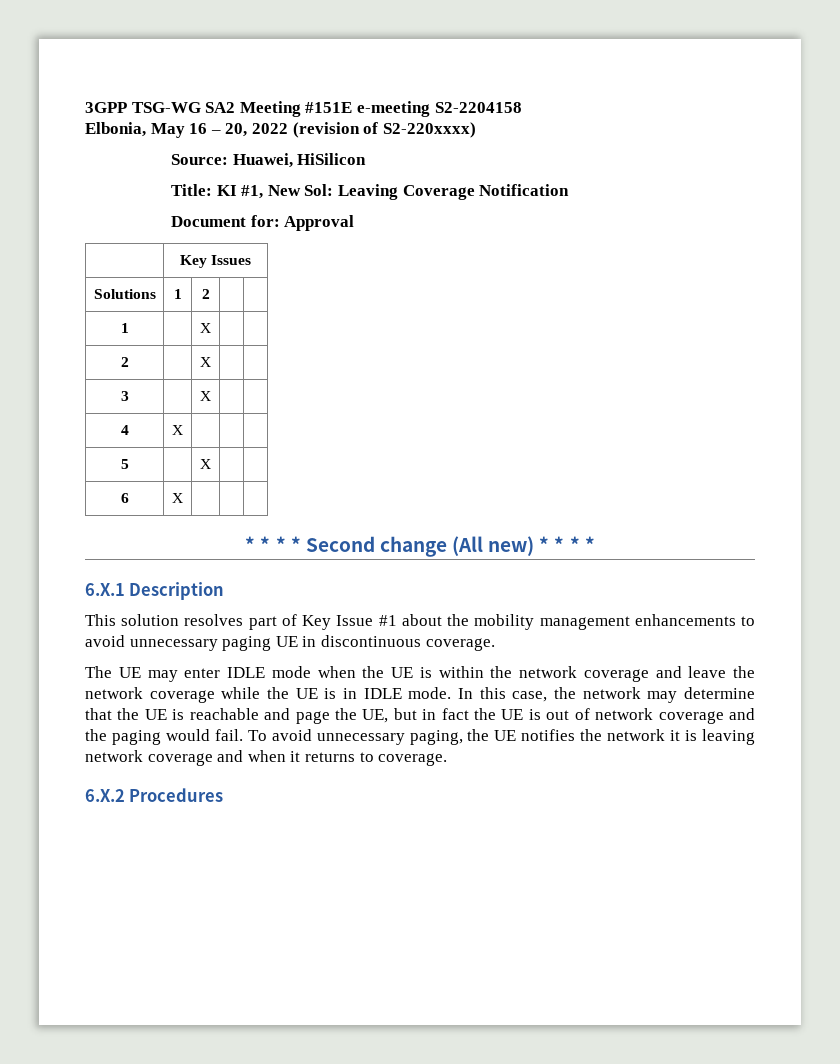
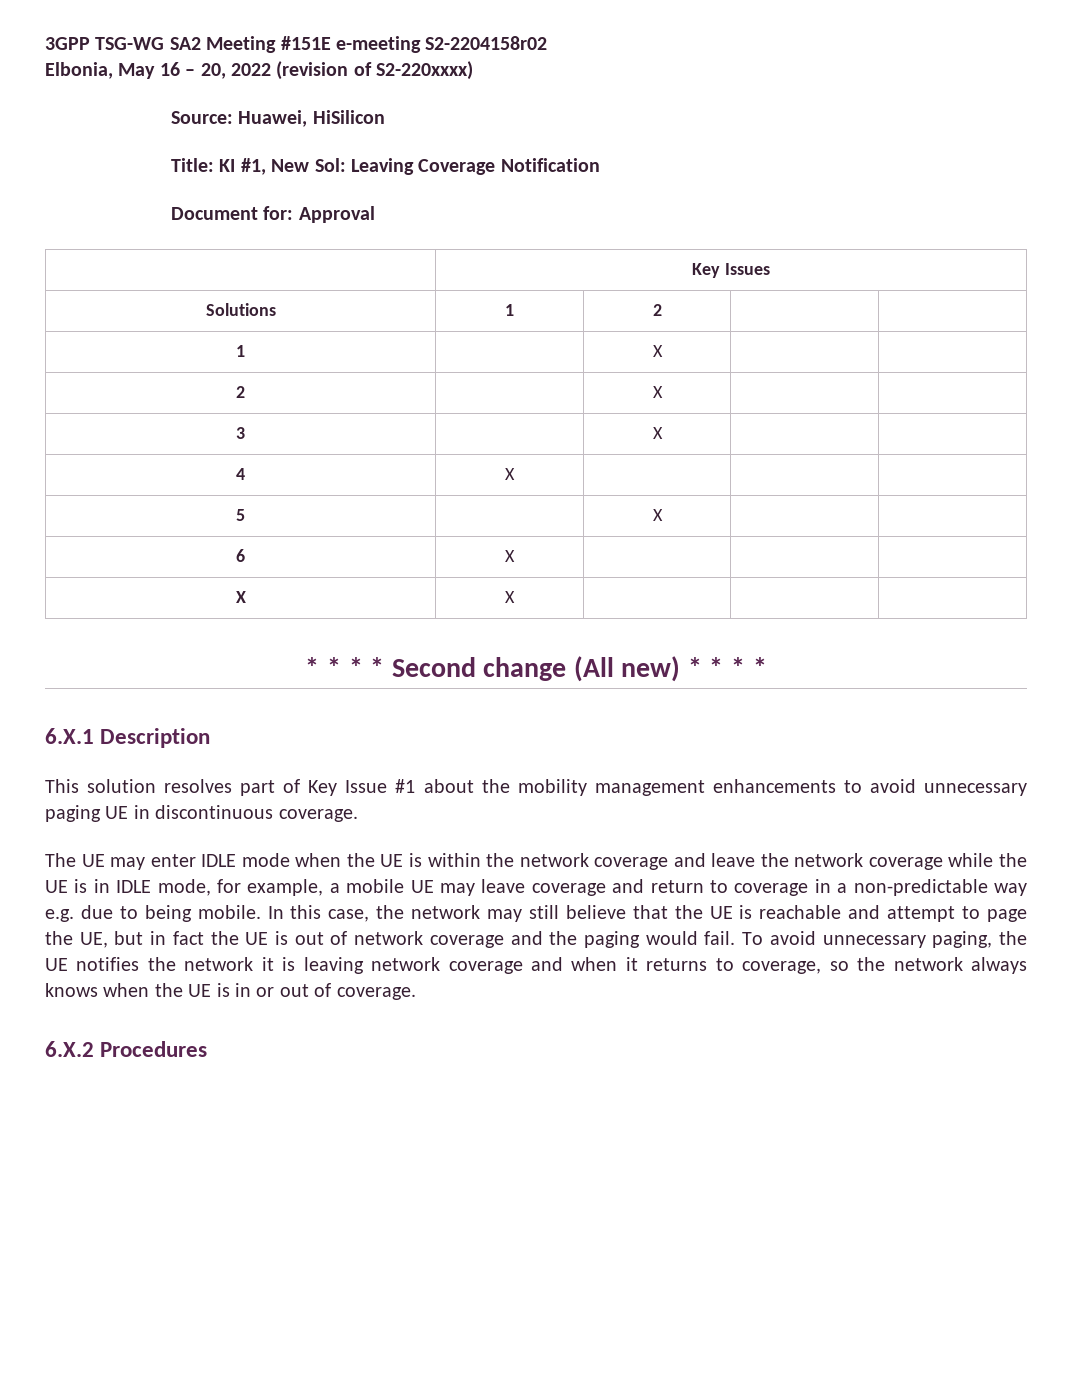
[434,102,522,113] S2-2204158 -> [425,36,548,50] S2-2204158r02
(183, 498) none -> [235,591,246,603] [505,591,515,603] // X | X | | |
[408,687,452,699] mode. -> [157,879,1027,896] [45,905,261,922] mode, for example, a mobile UE may leave coverage and return to coverage in a non-predictable way e.g. due to being mobile.
[684,687,755,699] determine -> [528,905,626,919] still believe
(291, 714) none -> [887,906,981,922] attempt to
(374, 757) none -> [742,957,1027,974] [45,983,332,997] coverage, so the network always knows when the UE is in or out of

